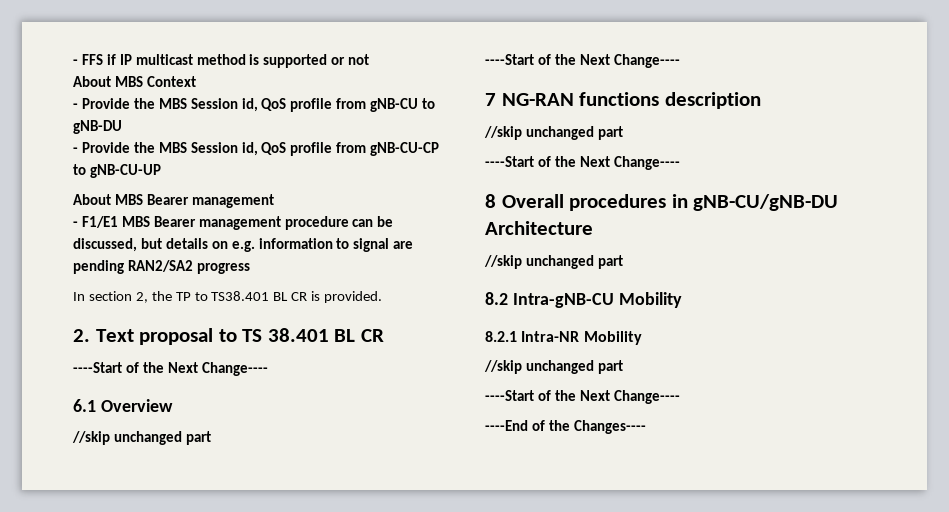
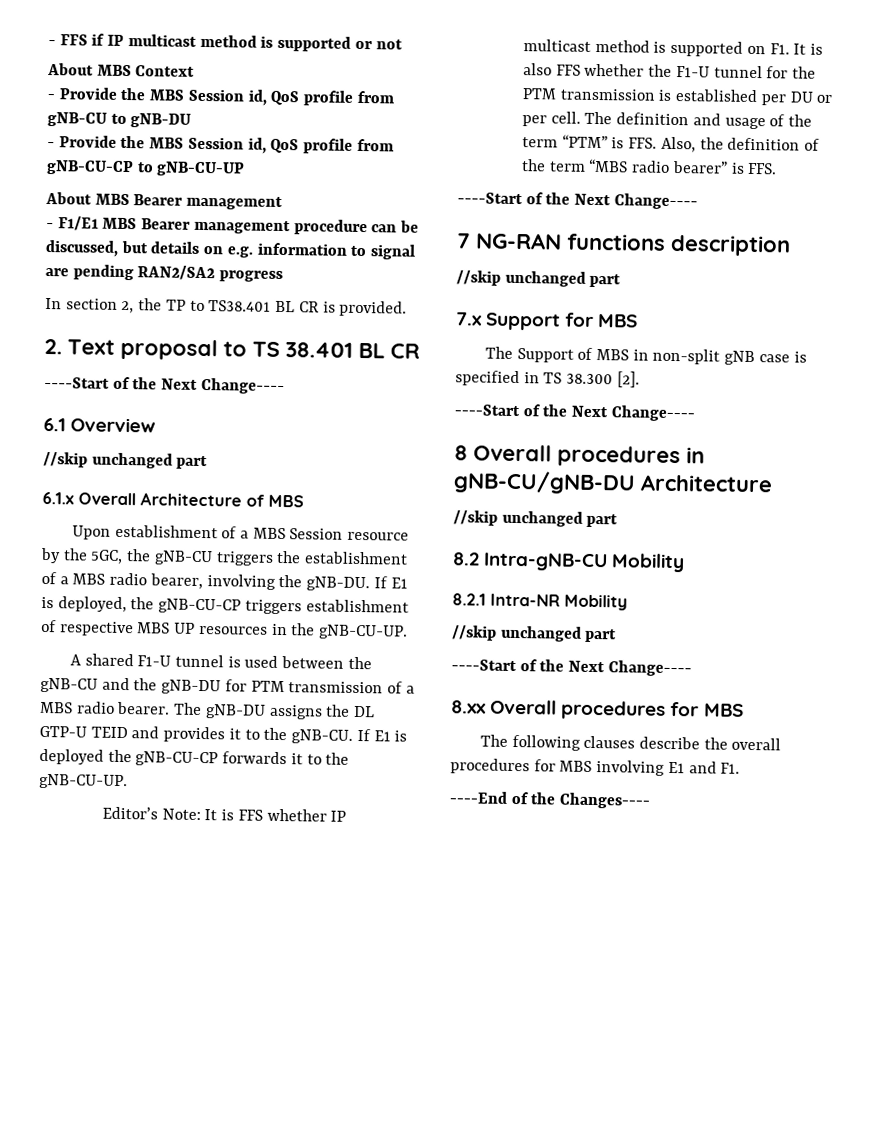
(211, 438) none -> [42,491,304,508] [71,524,410,541] [40,547,409,566] [41,571,408,592] [41,596,409,615] [41,619,409,640] [69,653,372,670] [40,677,415,695] [40,701,376,720] [39,725,408,744] [39,748,350,767] [39,773,128,790] [102,806,347,822] [523,39,824,57] [523,63,817,79] [522,88,833,106] [522,111,813,130] [522,134,821,153] [521,158,778,175] // 6.1.x Overall Architecture of MBS // Upon establishment of a MBS Session resource by the 5GC, the gNB-CU triggers the establishment of a MBS radio bearer, involving the gNB-DU. If E1 is deployed, the gNB-CU-CP triggers establishment of respective MBS UP resources in the gNB-CU-UP. // A shared F1-U tunnel is used between the gNB-CU and the gNB-DU for PTM transmission of a MBS radio bearer. The gNB-DU assigns the DL GTP-U TEID and provides it to the gNB-CU. If E1 is deployed the gNB-CU-CP forwards it to the gNB-CU-UP. // Editor’s Note: It is FFS whether IP multicast method is supported on F1. It is also FFS whether the F1-U tunnel for the PTM transmission is established per DU or per cell. The definition and usage of the term “PTM” is FFS. Also, the definition of the term “MBS radio bearer” is FFS.
(623, 133) none -> [456,312,639,331] [484,346,807,366] [455,370,640,388] // 7.x Support for MBS // The Support of MBS in non-split gNB case is specified in TS 38.300 [2].
(680, 397) none -> [451,699,744,720] [479,734,782,751] [450,758,741,776] // 8.xx Overall procedures for MBS // The following clauses describe the overall procedures for MBS involving E1 and F1.

